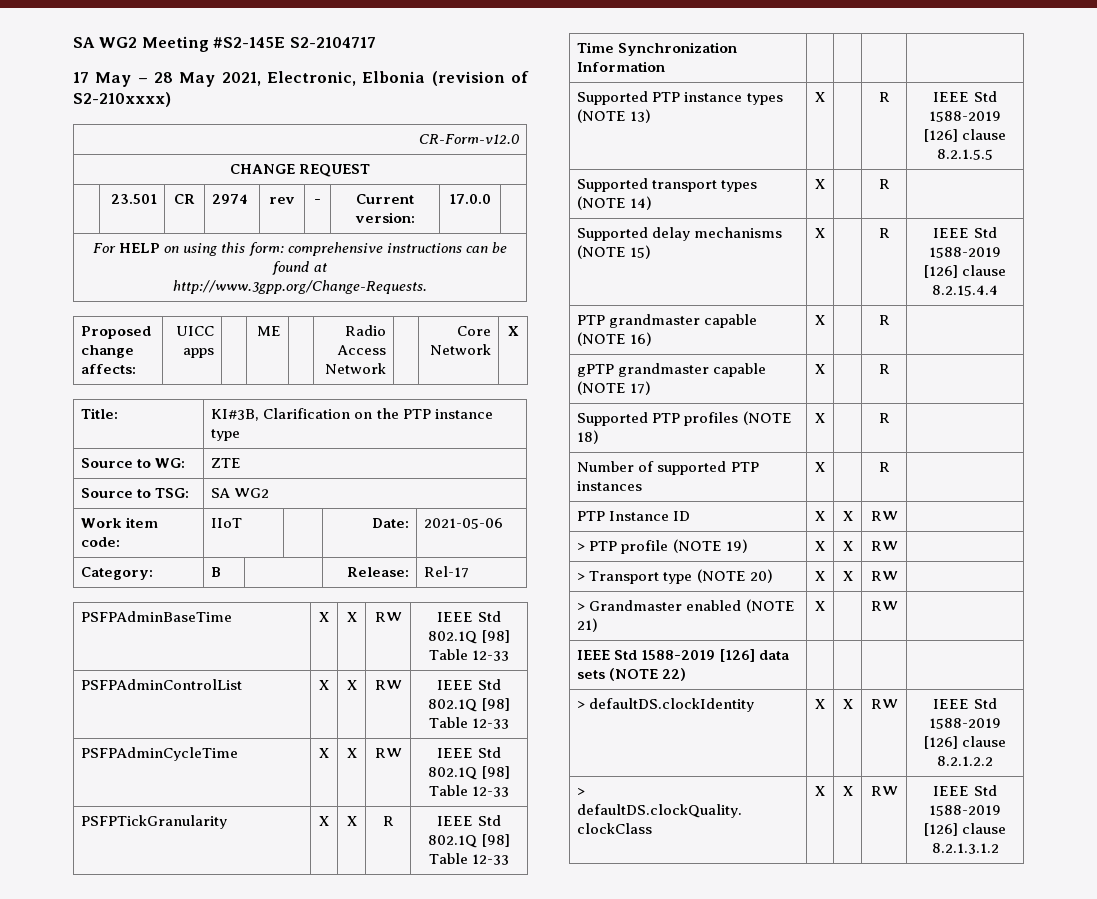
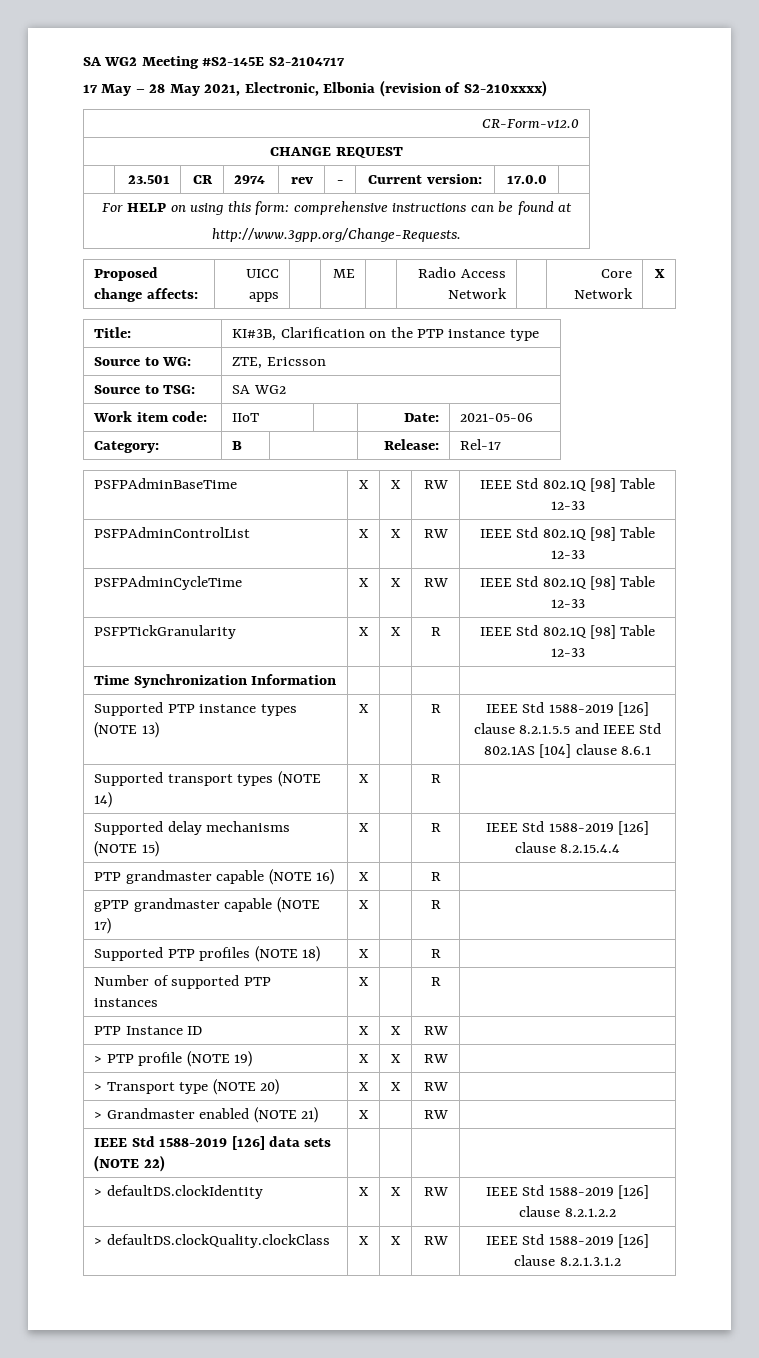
[211,458,242,468] ZTE -> [232,357,326,369] ZTE, Ericsson
(993, 154) none -> [574,723,662,734] [483,744,652,758] and IEEE Std 802.1AS [104] clause 8.6.1

